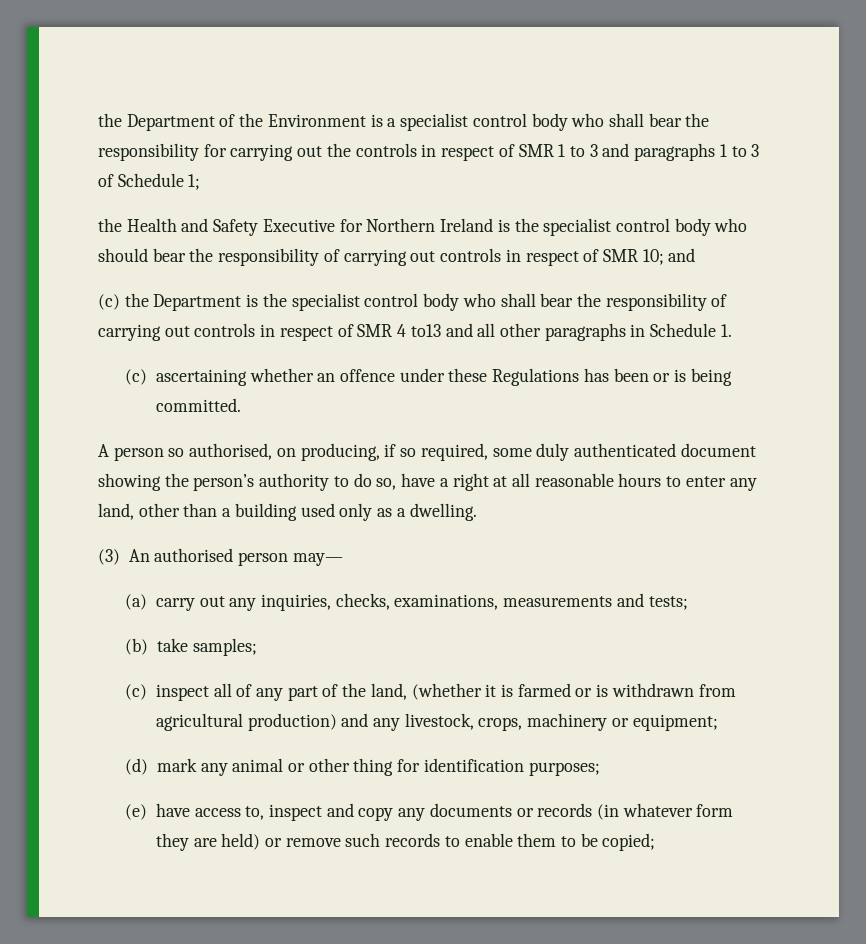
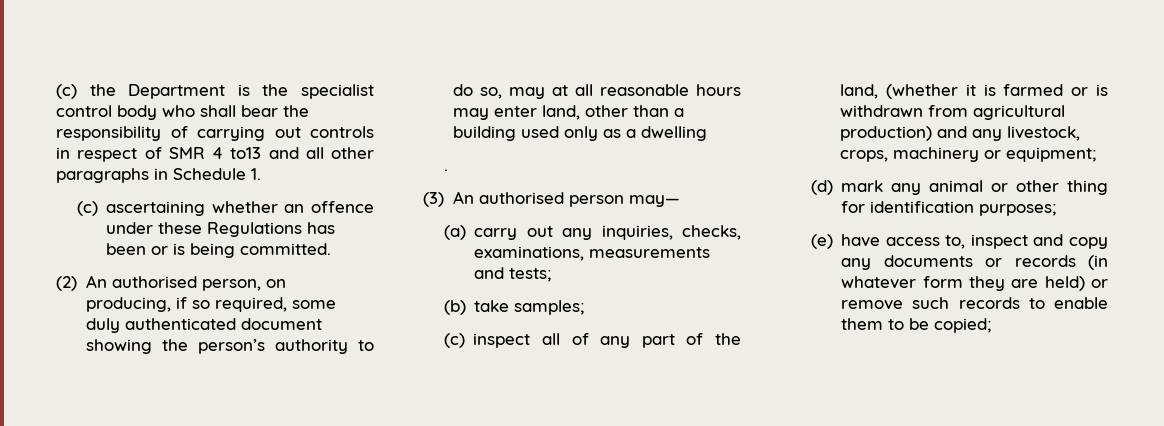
[98,113,710,131] [98,143,760,161] [98,173,201,190] [98,218,748,236] [98,248,696,266] the Department of the Environment is a specialist control body who shall bear the responsibility for carrying out the controls in respect of SMR 1 to 3 and paragraphs 1 to 3 of Schedule 1; // the Health and Safety Executive for Northern Ireland is the specialist control body who should bear the responsibility of carrying out controls in respect of SMR 10; and // -> (56, 91) none
[98,443,273,461] A person so authorised, -> [56,275,261,291] (2) An authorised person,
[401,473,489,491] have a right -> [508,87,545,99] may
[666,476,757,491] to enter any -> [452,106,537,120] may enter
[409,503,477,521] dwelling. -> [640,126,707,141] [443,169,448,171] dwelling // .

